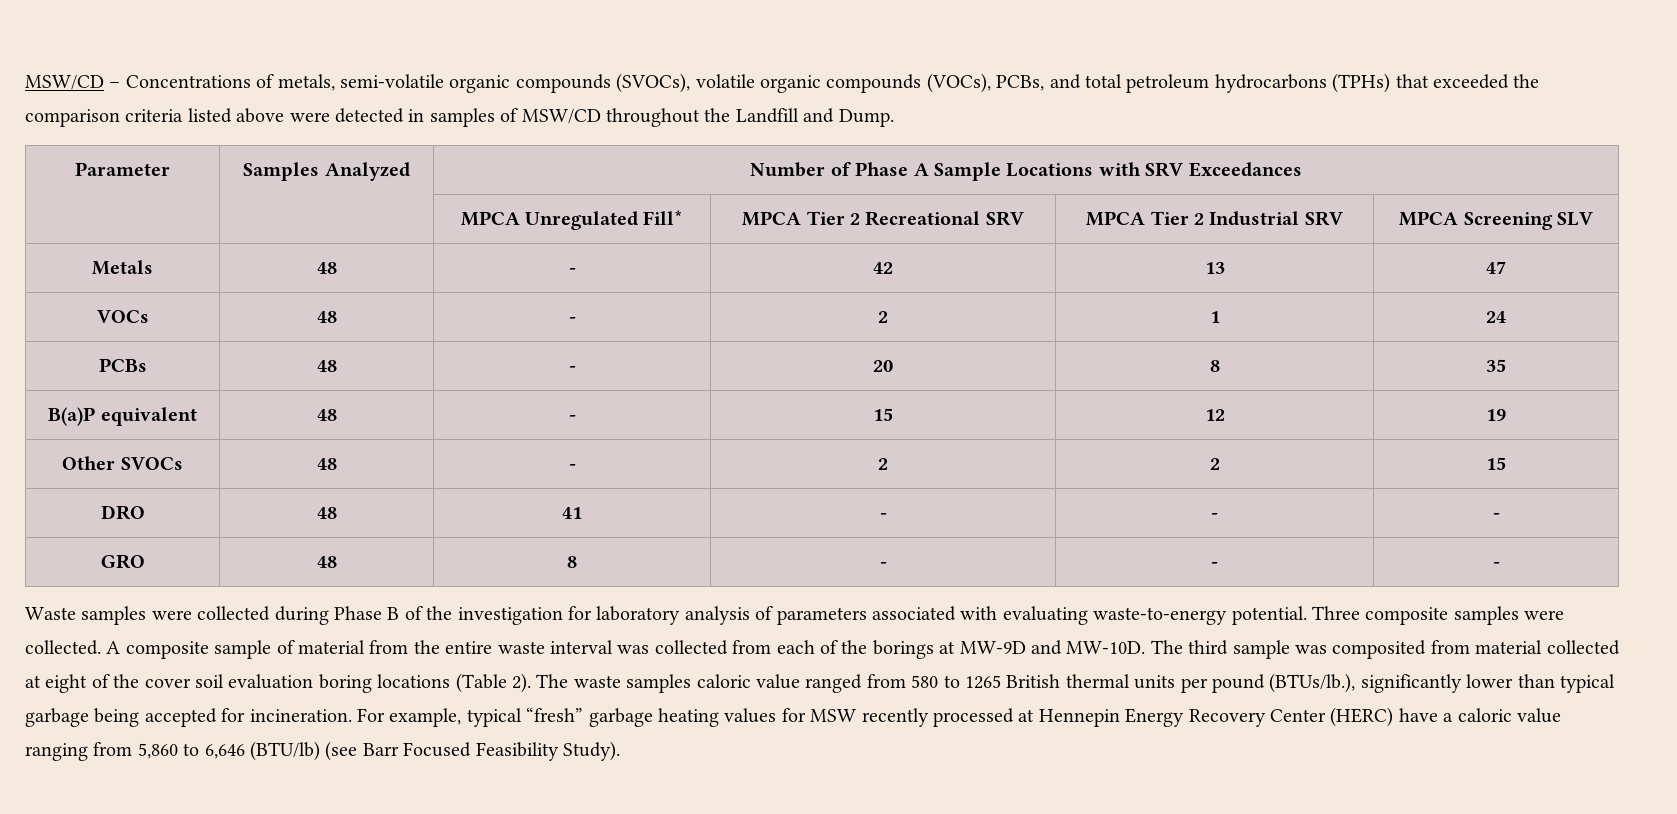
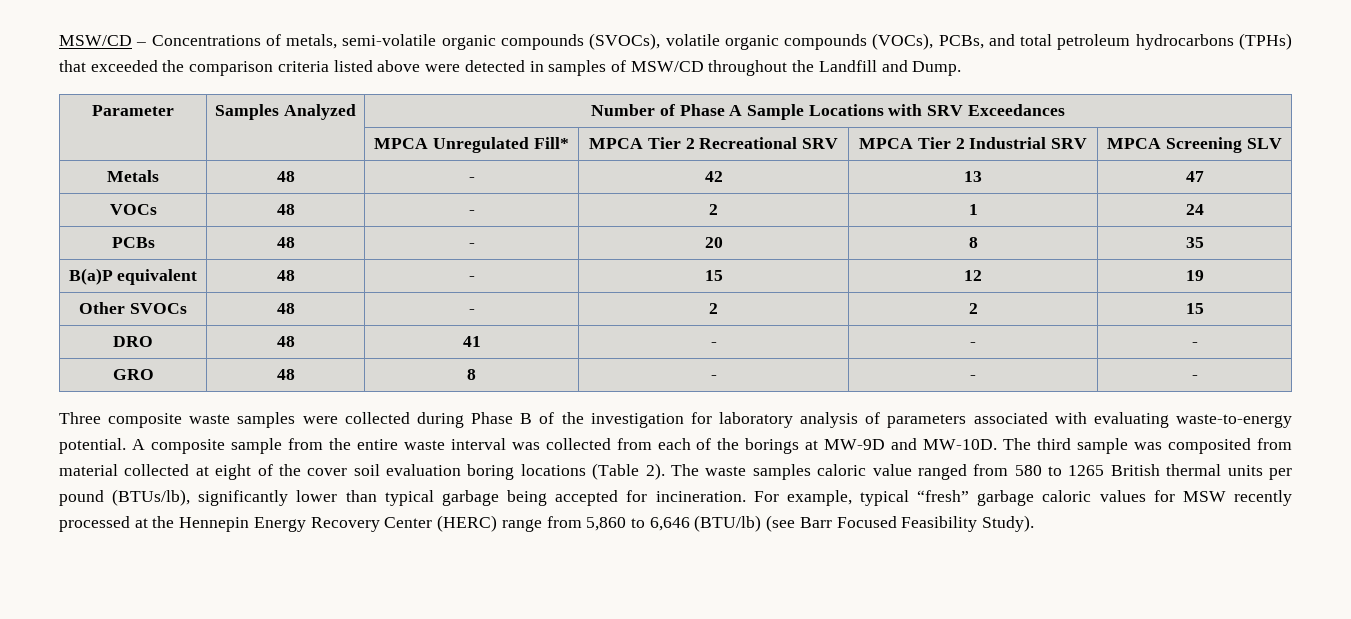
[25,607,76,620] Waste -> [59,412,231,428] Three composite waste
[1312,606,1565,625] [25,640,101,655] Three composite samples were collected. -> (126, 446) none
[276,640,365,654] of material -> (282, 446) none
[1269,673,1356,693] (BTUs/lb.), -> [112,489,191,506] (BTUs/lb),
[657,708,719,727] heating -> [1042,490,1092,502] caloric
(1035, 715) none -> [152,516,175,528] the
[1398,708,1562,723] [25,743,88,761] have a caloric value ranging -> [501,519,542,532] range

